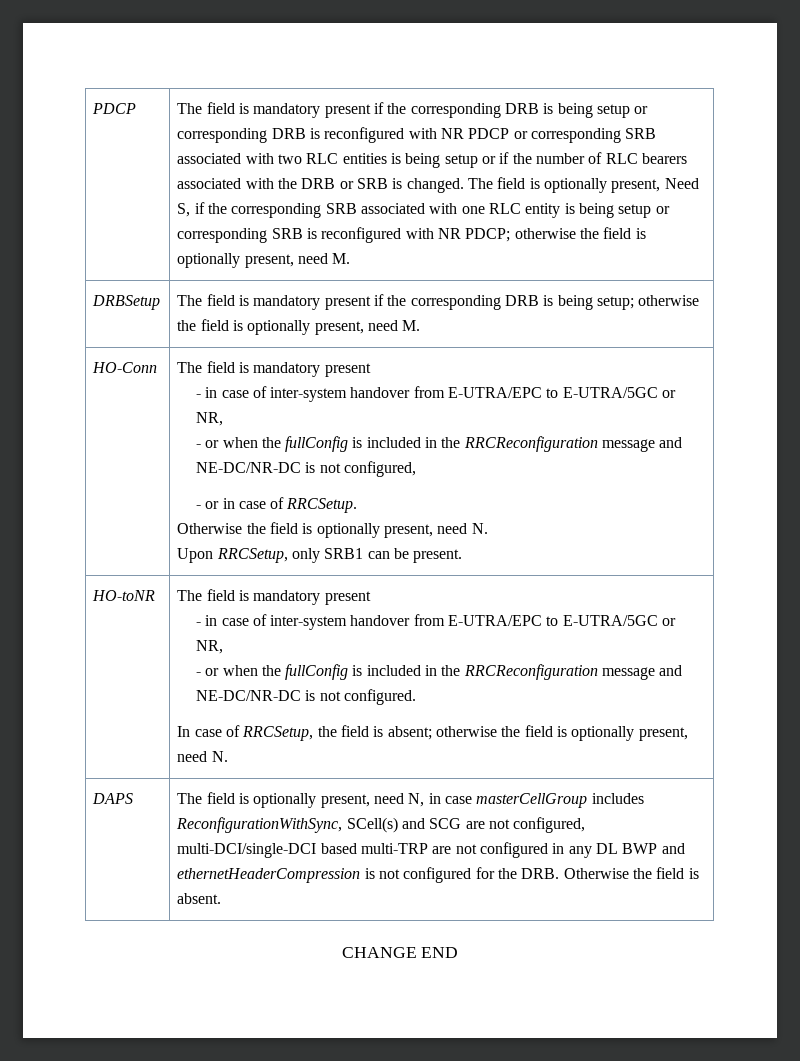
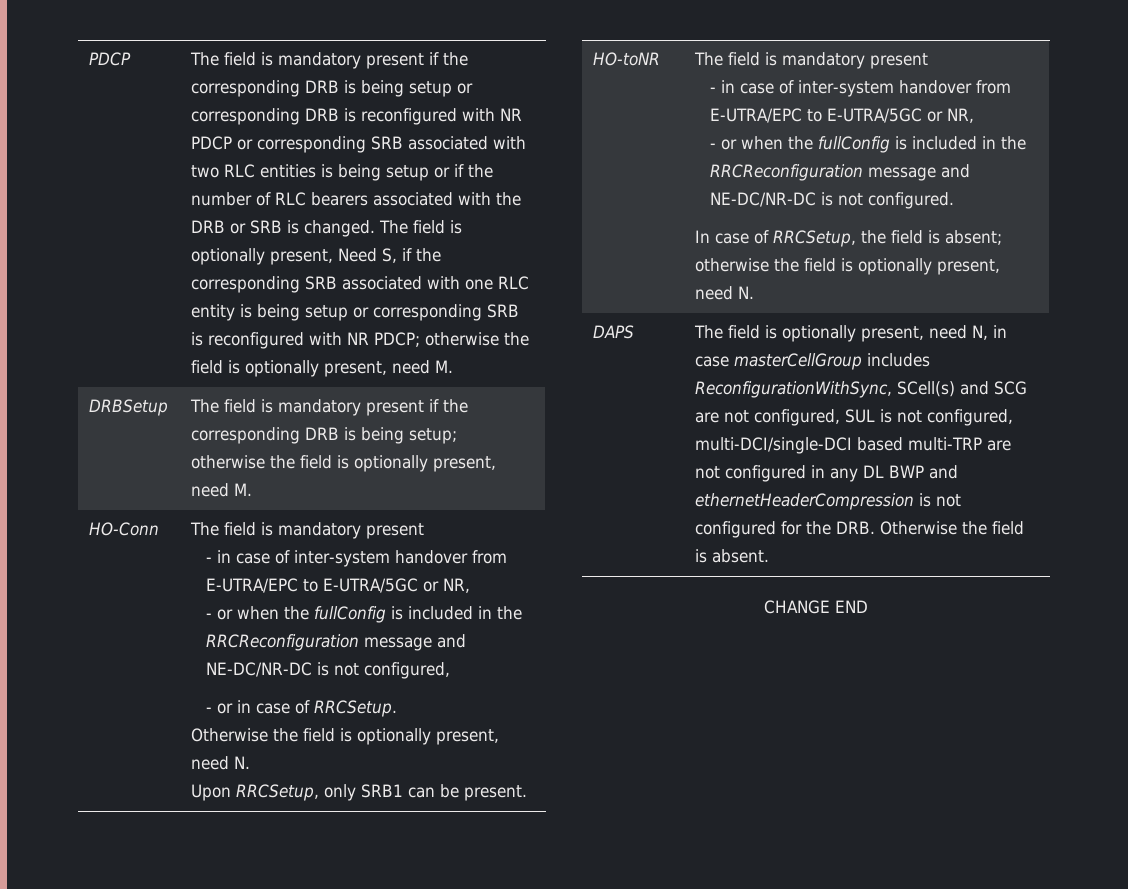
(586, 825) none -> [845,409,1014,426] SUL is not configured,

